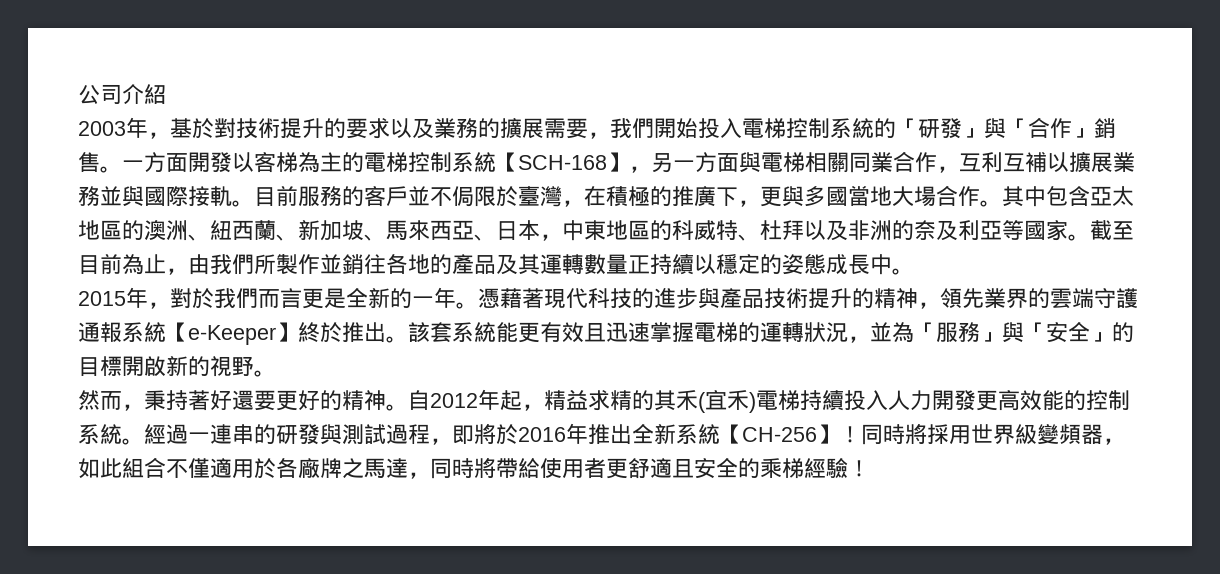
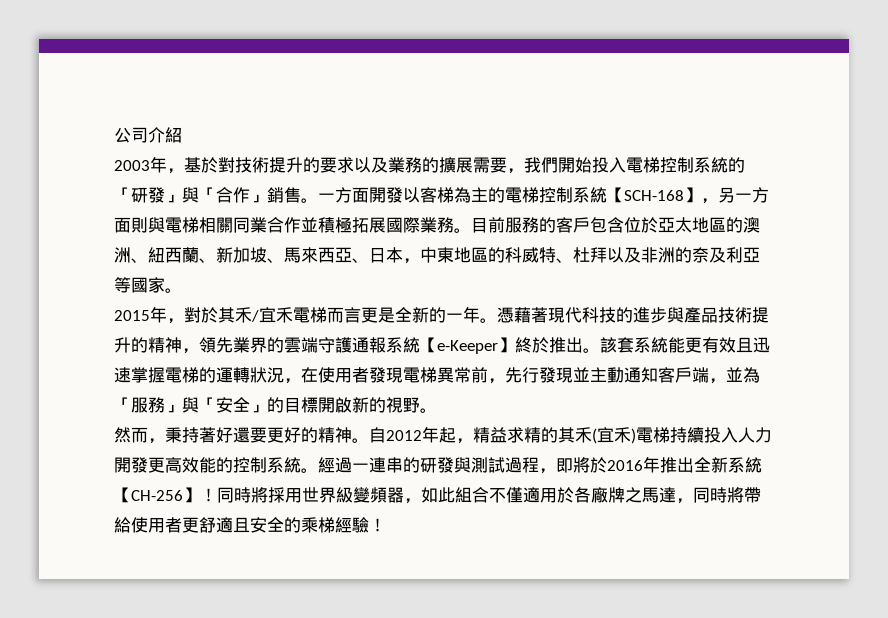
(739, 162) none -> [131,217,148,233] 則
[937,151,1135,173] [78,185,1090,207] ，互利互補以擴展業務並與國際接軌。目前服務的客戶並不侷限於臺灣，在積極的推廣下，更與多國當地大場合作。其中包含 -> [301,217,658,233] 並積極拓展國際業務。目前服務的客戶包含位於
[1090,220,1134,240] [78,253,914,275] 截至目前為止，由我們所製作並銷往各地的產品及其運轉數量正持續以穩定的姿態成長中。 -> (182, 290) none
[214,288,258,308] 我們 -> [218,307,327,323] 其禾/宜禾電梯
(870, 339) none -> [301,367,726,384] 在使用者發現電梯異常前，先行發現並主動通知客戶端，

